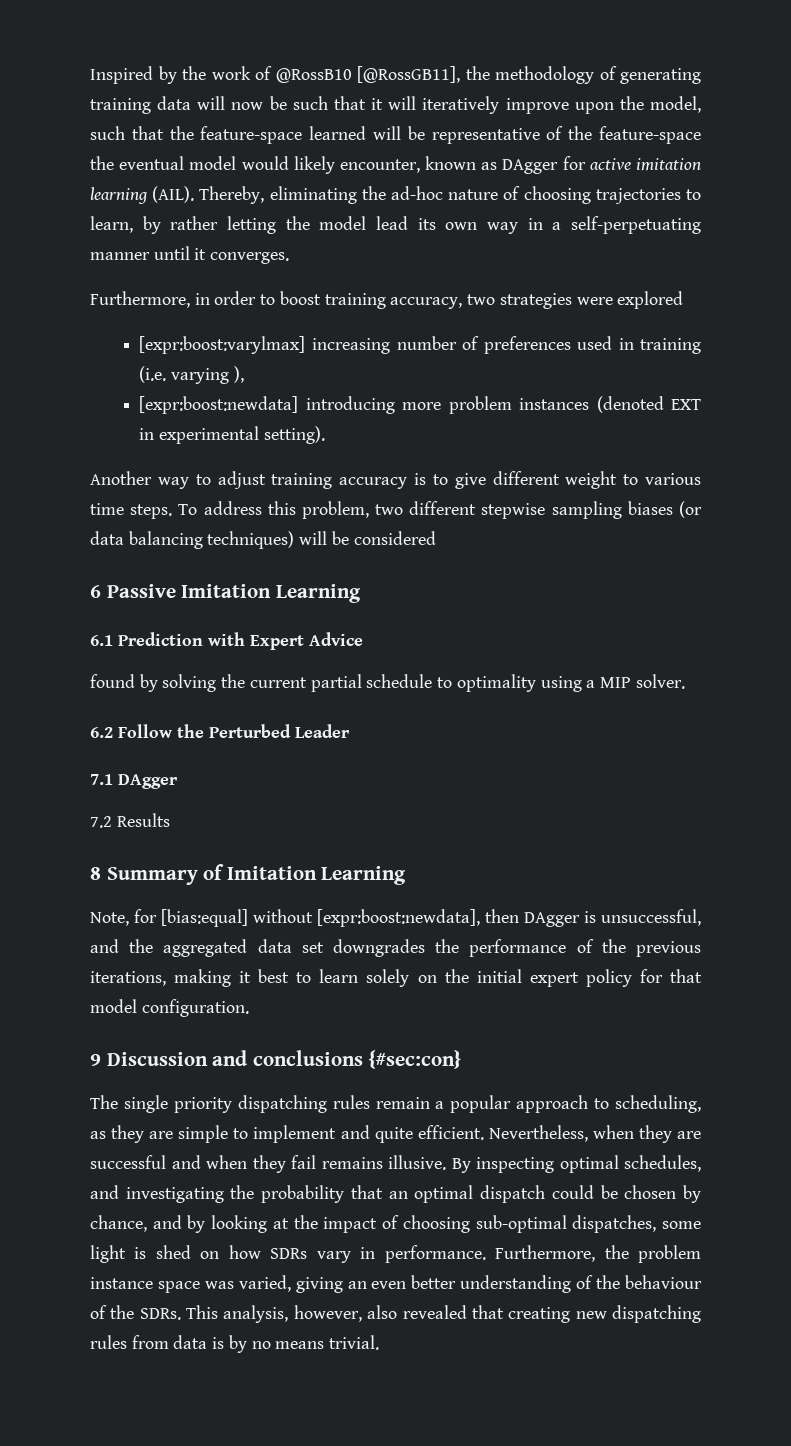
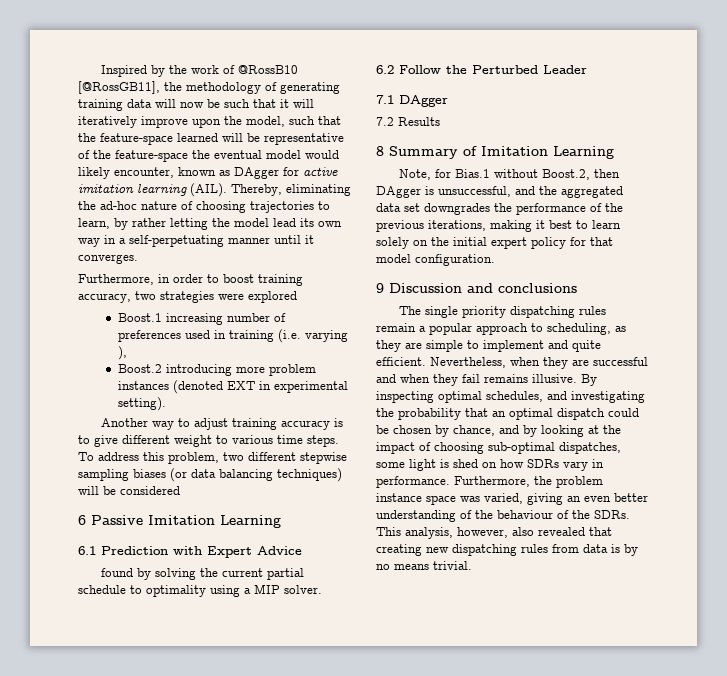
[139,336,306,354] [expr:boost:varylmax] -> [117,313,162,322] Boost.1
[139,396,299,414] [expr:boost:newdata] -> [117,364,162,373] Boost.2
[161,909,480,927] [bias:equal] without [expr:boost:newdata], -> [455,169,591,180] Bias.1 without Boost.2,
[368,1050,462,1069] {#sec:con} -> (577, 288) none

